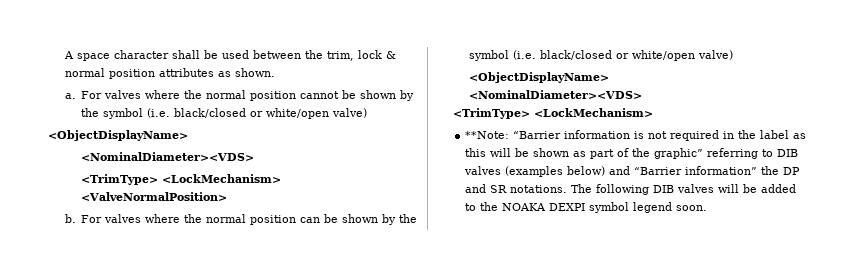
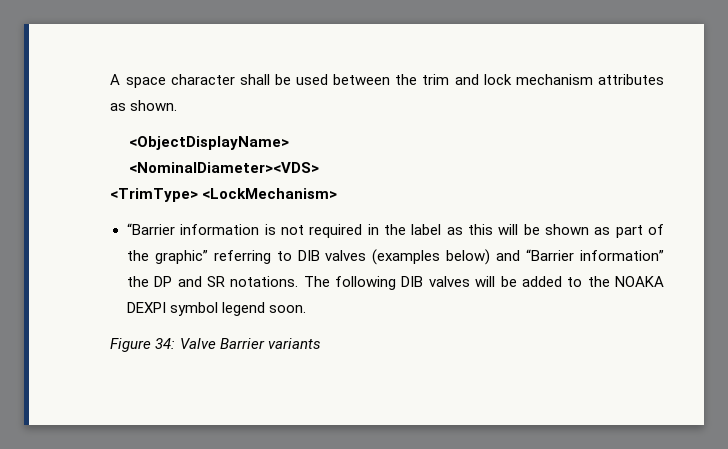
[326,50,396,61] [64,68,275,79] [64,90,415,101] [81,108,368,119] [48,130,188,141] [81,152,255,161] [81,174,282,185] [81,192,228,201] [64,214,418,225] [469,50,734,61] trim, lock & normal position attributes as shown. // a. For valves where the normal position cannot be shown by the symbol (i.e. black/closed or white/open valve) // <ObjectDisplayName> // <NominalDiameter><VDS> // <TrimType> <LockMechanism> <ValveNormalPosition> // b. For valves where the normal position can be shown by the symbol (i.e. black/closed or white/open valve) -> [422,74,664,85] [110,100,178,111] trim and lock mechanism attributes as shown.
[464,131,509,139] **Note: -> (338, 193) none
(707, 208) none -> [110,338,321,352] // Figure 34: Valve Barrier variants

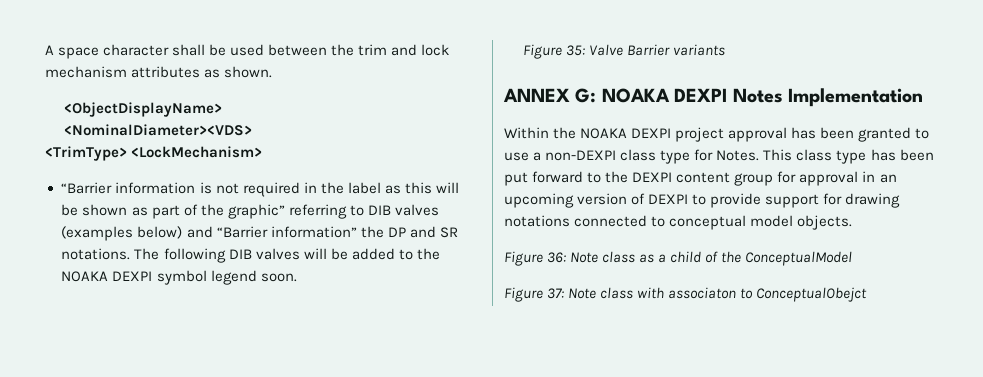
[155,338,176,349] 34: -> [565,45,585,56] 35:
(321, 343) none -> [503,88,923,107] [504,127,930,142] [504,149,934,164] [504,171,897,186] [504,193,901,208] [504,215,853,230] [504,251,853,266] [504,287,868,302] // ANNEX G: NOAKA DEXPI Notes Implementation // Within the NOAKA DEXPI project approval has been granted to use a non-DEXPI class type for Notes. This class type has been put forward to the DEXPI content group for approval in an upcoming version of DEXPI to provide support for drawing notations connected to conceptual model objects. // Figure 36: Note class as a child of the ConceptualModel // Figure 37: Note class with associaton to ConceptualObejct

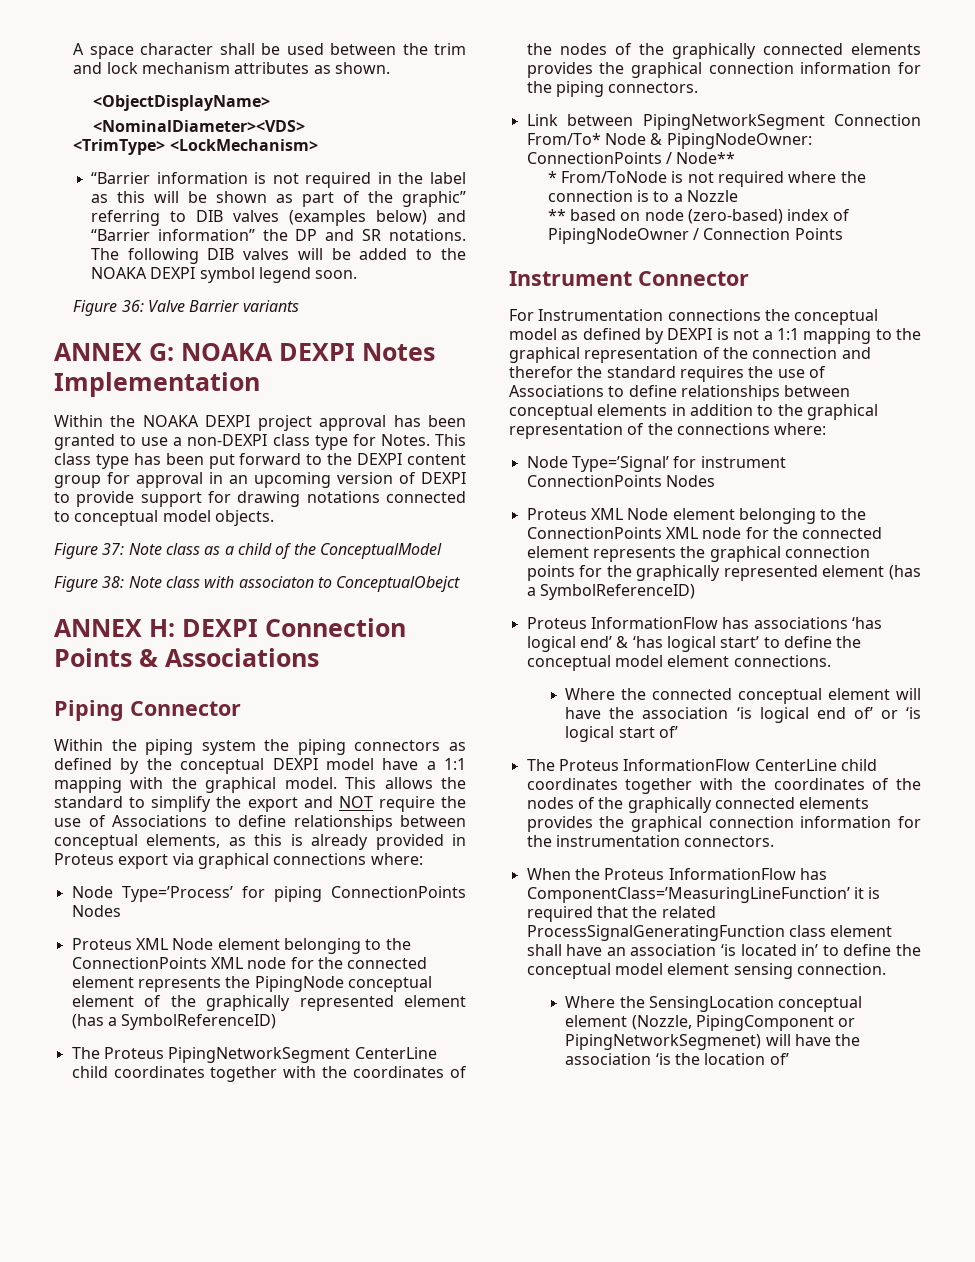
[565,45,585,56] 35: -> [121,300,144,312] 36:
[547,252,567,263] 36: -> [102,543,125,555] 37:
[547,288,565,299] 37: -> [102,576,125,588] 38:
(868, 294) none -> [54,618,406,637] [54,648,319,667] [54,700,241,721] [54,739,466,755] [54,758,466,774] [54,777,466,793] [54,796,466,812] [54,815,466,831] [54,834,466,850] [54,853,423,869] [71,886,466,902] [71,905,121,917] [71,938,411,954] [71,957,428,969] [71,976,432,992] [71,995,466,1011] [71,1014,277,1030] [71,1047,437,1063] [71,1066,467,1082] [526,43,921,59] [526,62,921,78] [526,81,699,97] [526,114,921,130] [526,133,812,149] [526,152,736,164] [547,171,866,187] [547,190,738,202] [547,209,850,224] [547,228,843,244] [509,271,749,286] [509,309,879,325] [509,328,922,344] [509,347,871,363] [509,366,826,382] [509,385,851,401] [509,404,878,420] [509,423,827,439] [526,456,786,472] [526,475,715,487] [526,508,866,524] [526,527,883,539] [526,546,870,562] [526,565,921,581] [526,584,695,600] [526,617,882,629] [526,636,862,652] [526,655,831,671] [565,688,922,704] [565,707,921,723] [565,726,678,742] [526,759,877,771] [526,778,921,794] [526,797,870,813] [526,816,921,832] [526,835,775,847] [526,868,827,880] [526,887,881,903] [526,906,716,922] [526,925,893,941] [526,944,921,956] [526,963,886,979] [565,996,863,1012] [565,1015,856,1031] [565,1034,861,1050] [565,1053,789,1065] // ANNEX H: DEXPI Connection Points & Associations // Piping Connector // Within the piping system the piping connectors as defined by the conceptual DEXPI model have a 1:1 mapping with the graphical model. This allows the standard to simplify the export and NOT require the use of Associations to define relationships between conceptual elements, as this is already provided in Proteus export via graphical connections where: // Node Type=’Process’ for piping ConnectionPoints Nodes // Proteus XML Node element belonging to the ConnectionPoints XML node for the connected element represents the PipingNode conceptual element of the graphically represented element (has a SymbolReferenceID) // The Proteus PipingNetworkSegment CenterLine child coordinates together with the coordinates of the nodes of the graphically connected elements provides the graphical connection information for the piping connectors. // Link between PipingNetworkSegment Connection From/To* Node & PipingNodeOwner: ConnectionPoints / Node** // * From/ToNode is not required where the connection is to a Nozzle // ** based on node (zero-based) index of PipingNodeOwner / Connection Points // Instrument Connector // For Instrumentation connections the conceptual model as defined by DEXPI is not a 1:1 mapping to the graphical representation of the connection and therefor the standard requires the use of Associations to define relationships between conceptual elements in addition to the graphical representation of the connections where: // Node Type=’Signal’ for instrument ConnectionPoints Nodes // Proteus XML Node element belonging to the ConnectionPoints XML node for the connected element represents the graphical connection points for the graphically represented element (has a SymbolReferenceID) // Proteus InformationFlow has associations ‘has logical end’ & ‘has logical start’ to define the conceptual model element connections. // Where the connected conceptual element will have the association ‘is logical end of’ or ‘is logical start of’ // The Proteus InformationFlow CenterLine child coordinates together with the coordinates of the nodes of the graphically connected elements provides the graphical connection information for the instrumentation connectors. // When the Proteus InformationFlow has ComponentClass=’MeasuringLineFunction’ it is required that the related ProcessSignalGeneratingFunction class element shall have an association ‘is located in’ to define the conceptual model element sensing connection. // Where the SensingLocation conceptual element (Nozzle, PipingComponent or PipingNetworkSegmenet) will have the association ‘is the location of’

